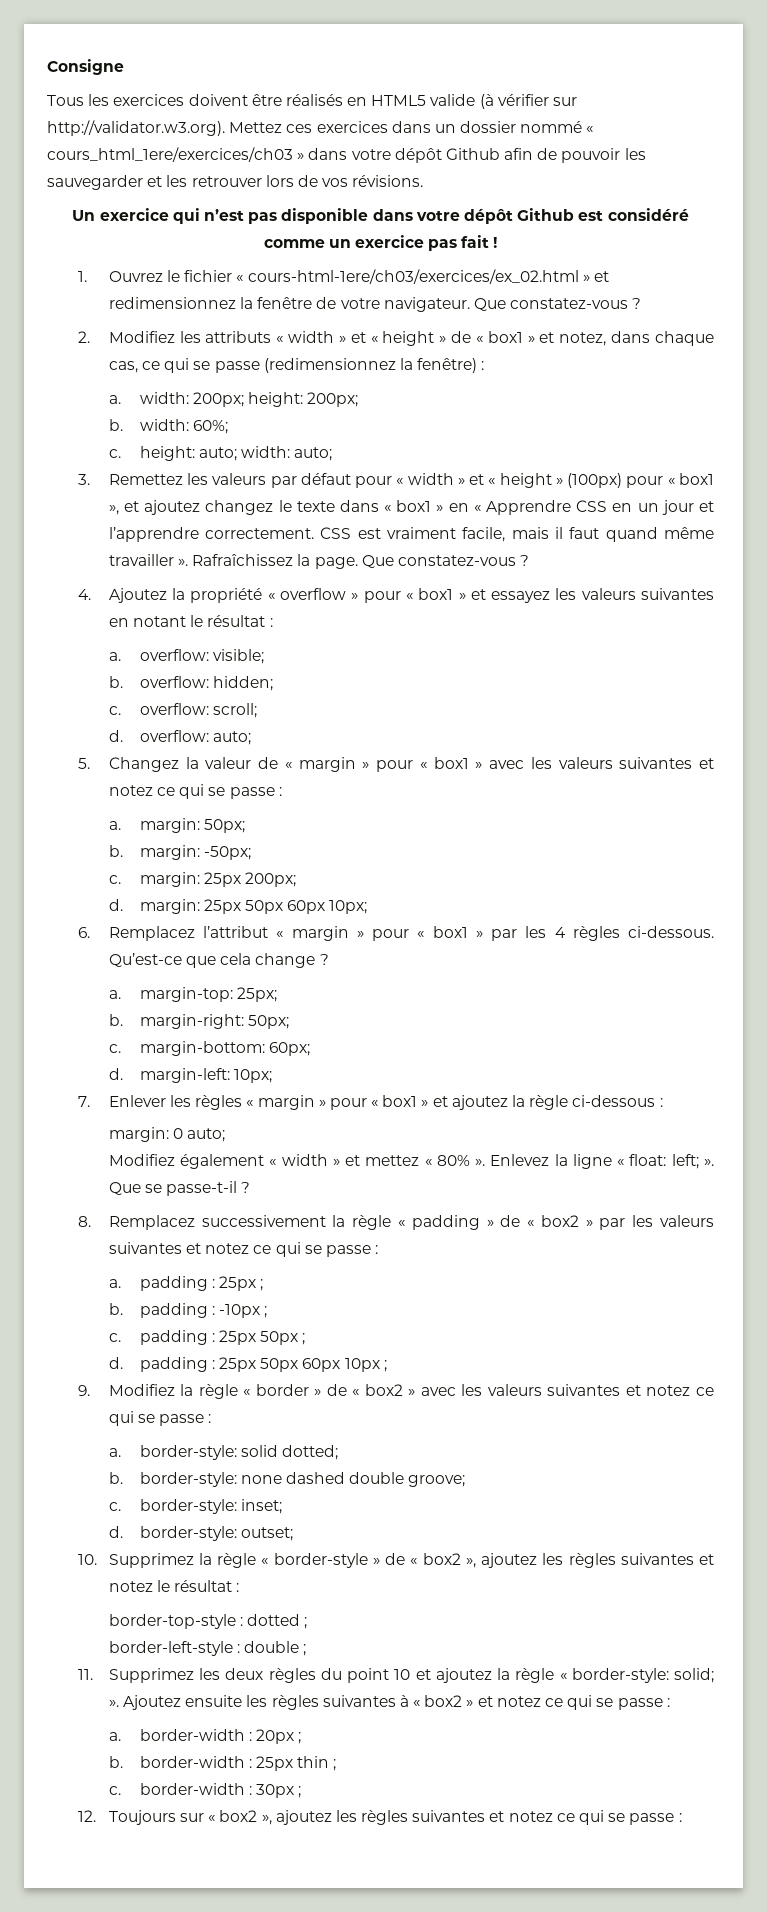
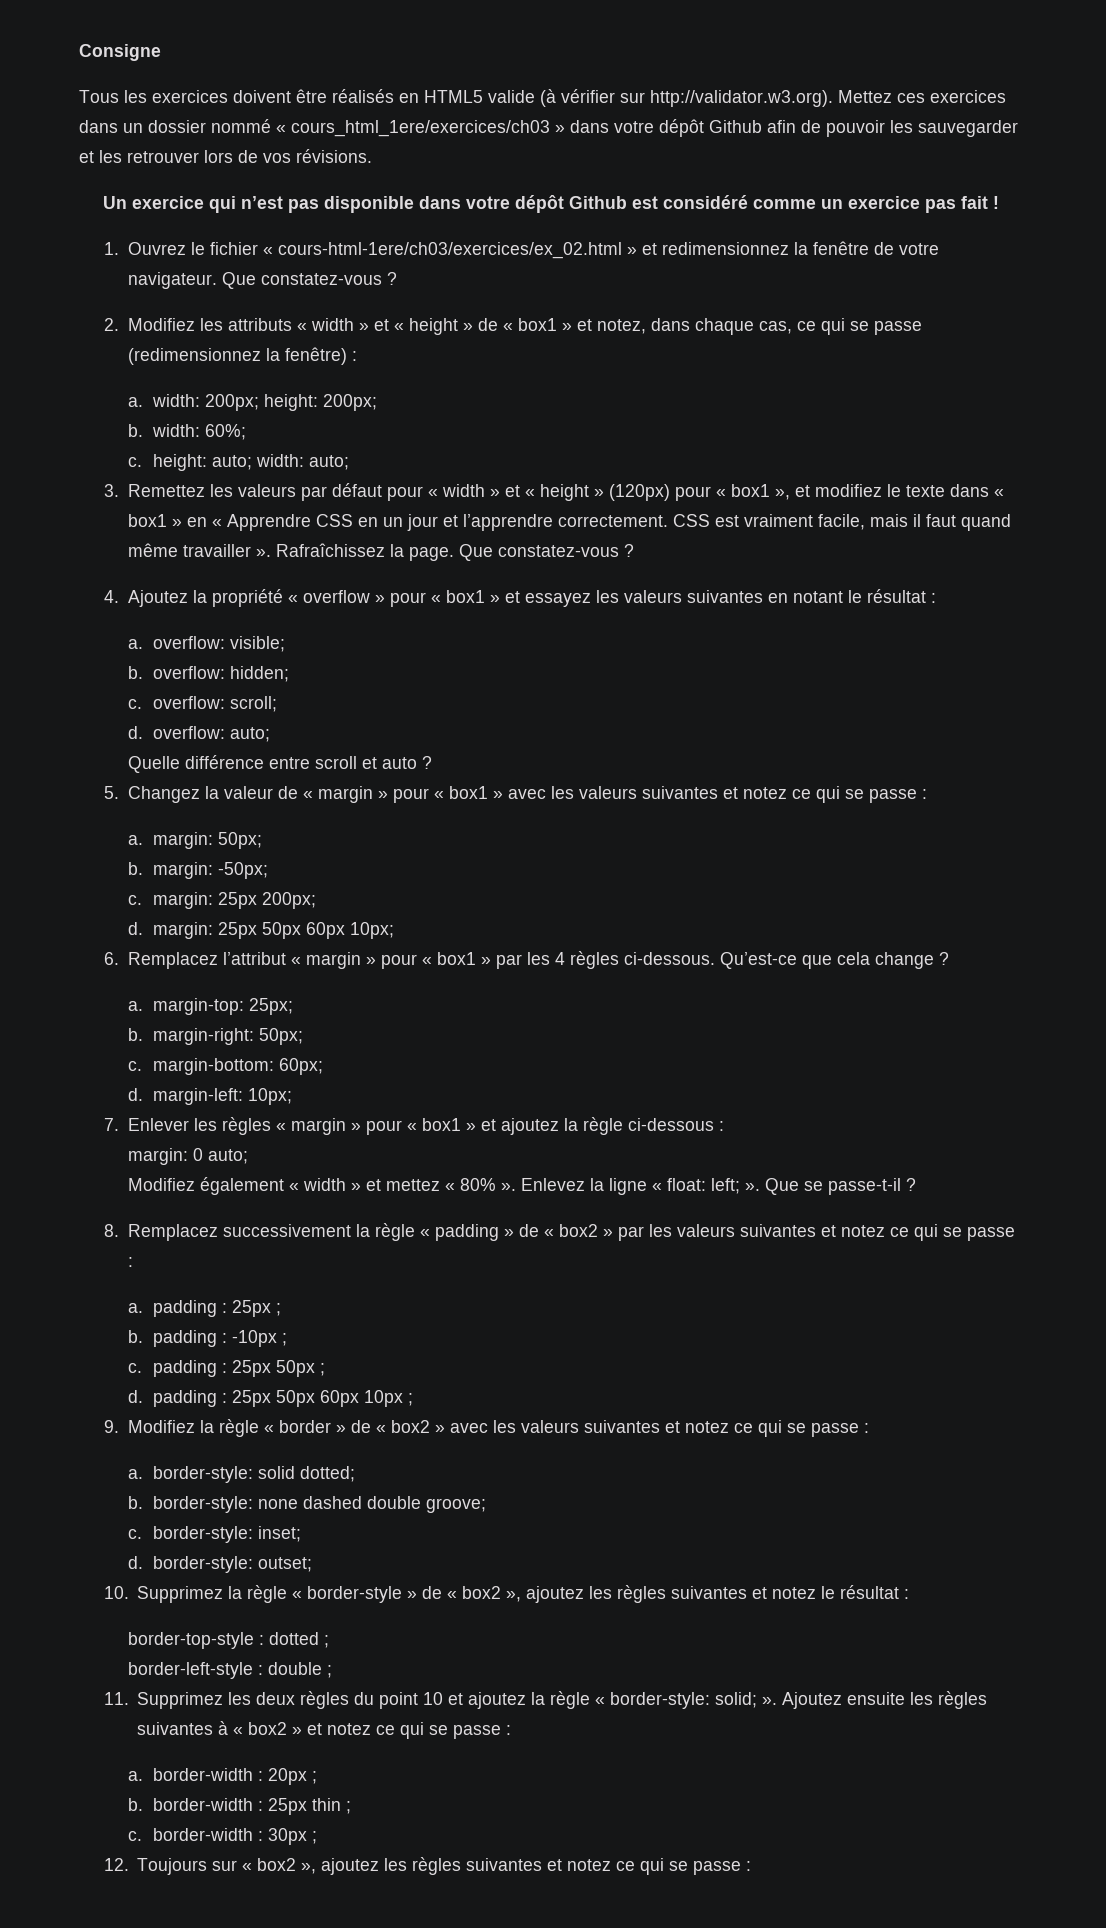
[567,473,623,488] (100px) -> [609,484,671,501] (120px)
[144,500,274,515] ajoutez changez -> [815,484,883,497] modifiez
(251, 738) none -> [128,755,433,773] // Quelle différence entre scroll et auto ?

